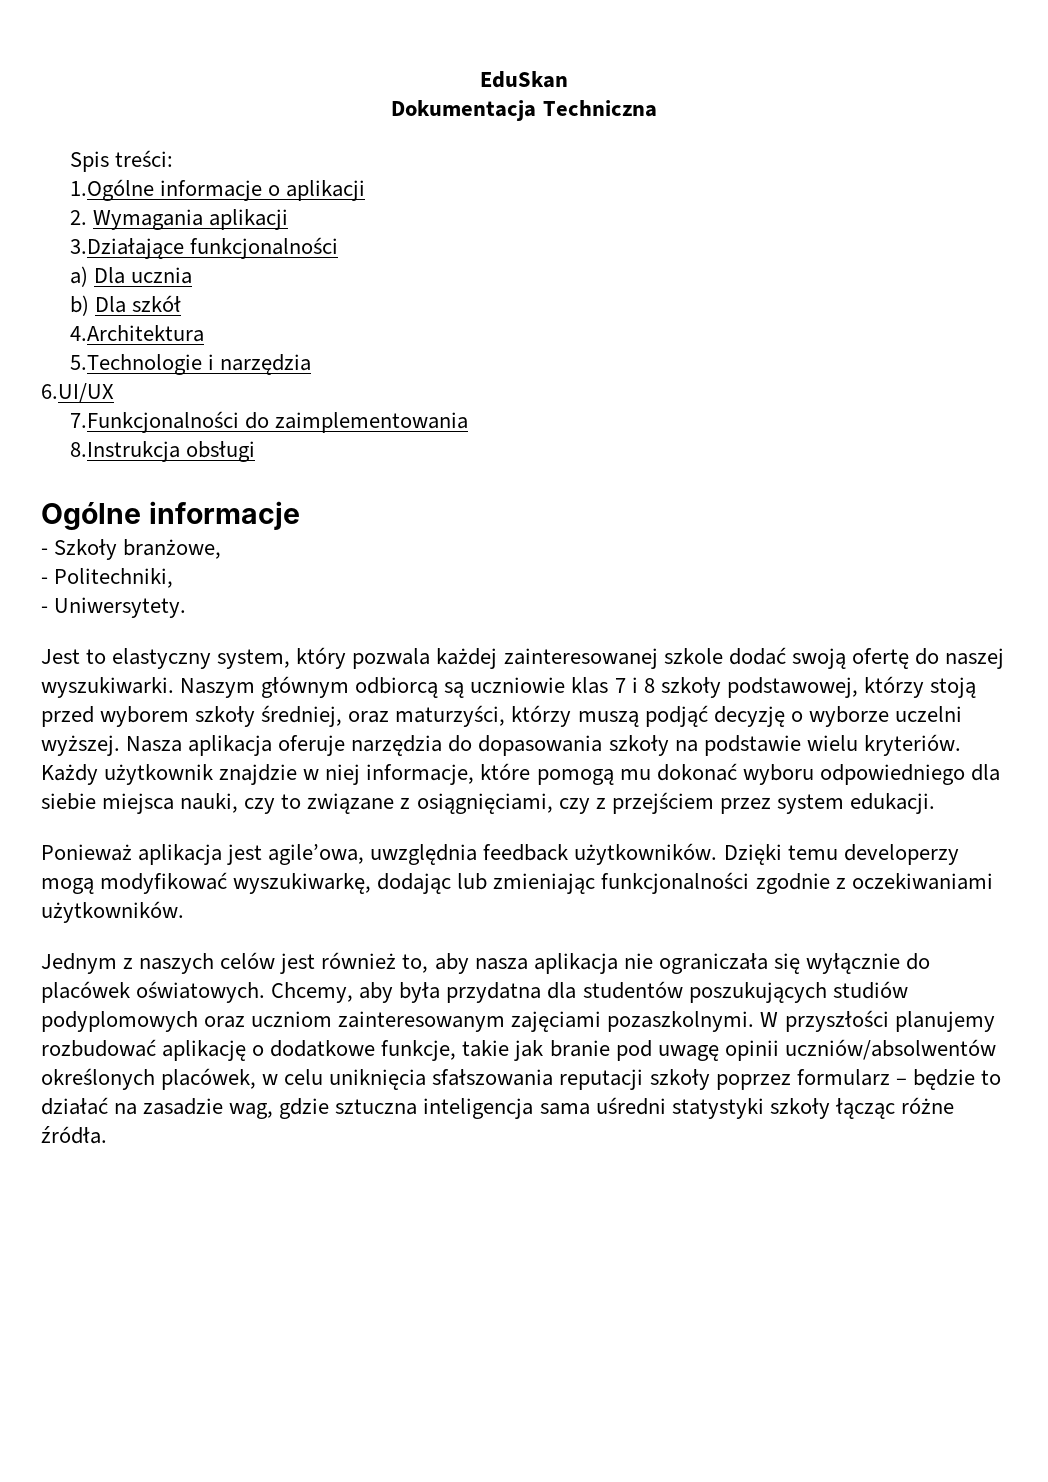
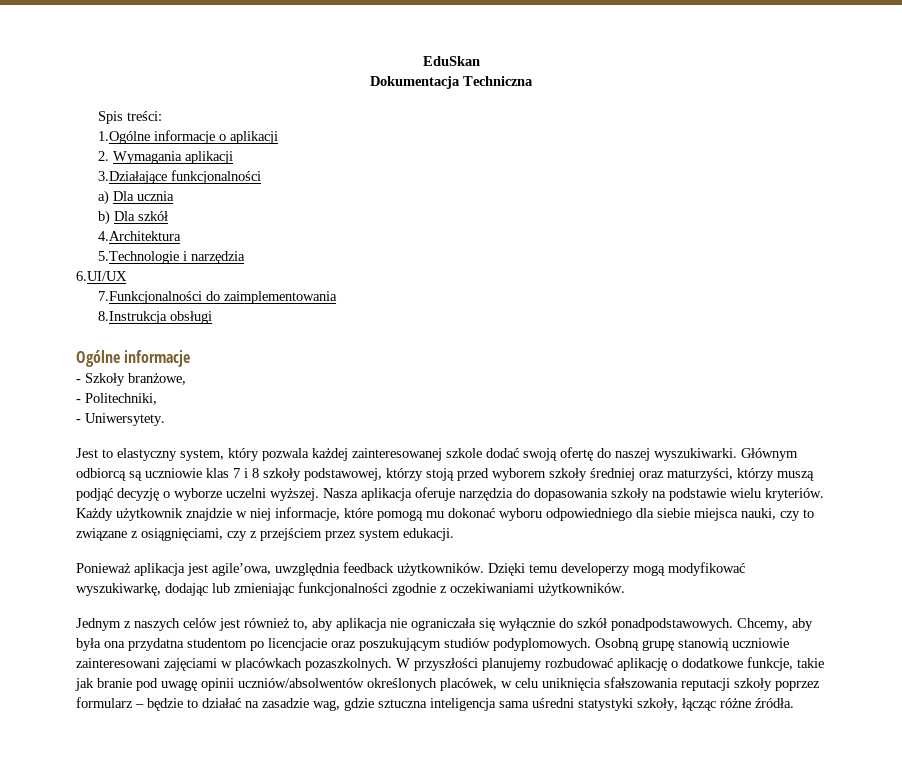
[180,676,350,698] Naszym głównym -> [741,448,798,461] Głównym
[261,705,343,727] średniej, -> [590,468,635,481] średniej
[474,958,528,970] nasza -> (333, 624) none
[41,981,266,1003] placówek oświatowych. -> [577,618,733,631] szkół ponadpodstawowych.
[446,981,908,1003] [41,1011,755,1032] przydatna dla studentów poszukujących studiów podyplomowych oraz uczniom zainteresowanym zajęciami pozaszkolnymi. -> [104,638,789,651] [76,658,392,671] ona przydatna studentom po licencjacie oraz poszukującym studiów podyplomowych. Osobną grupę stanowią uczniowie zainteresowani zajęciami w placówkach pozaszkolnych.
[769,1098,830,1119] szkoły -> [637,698,678,711] szkoły,

